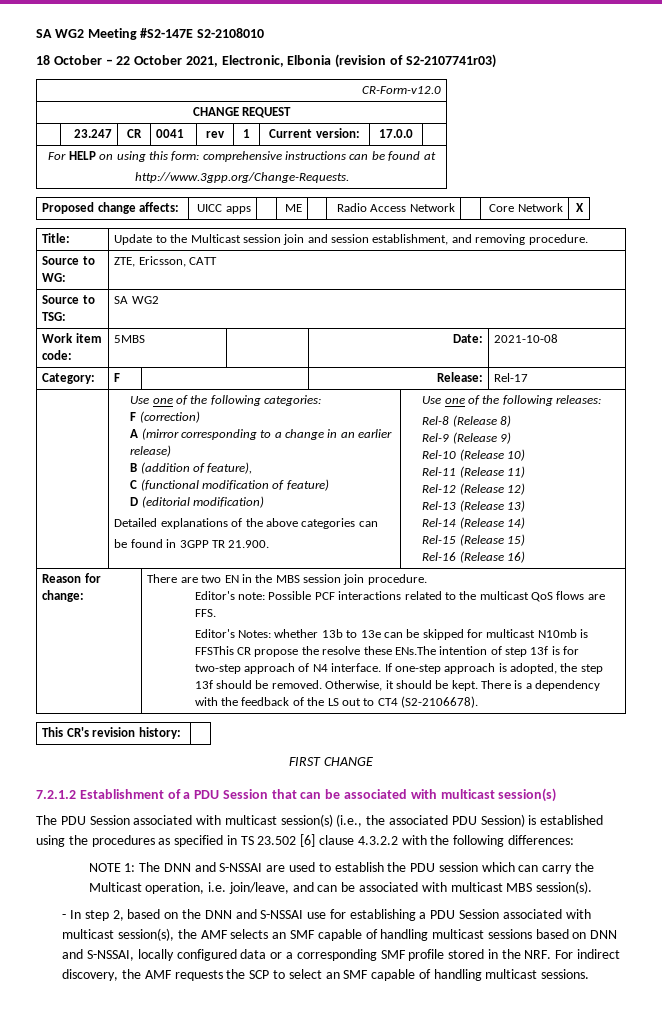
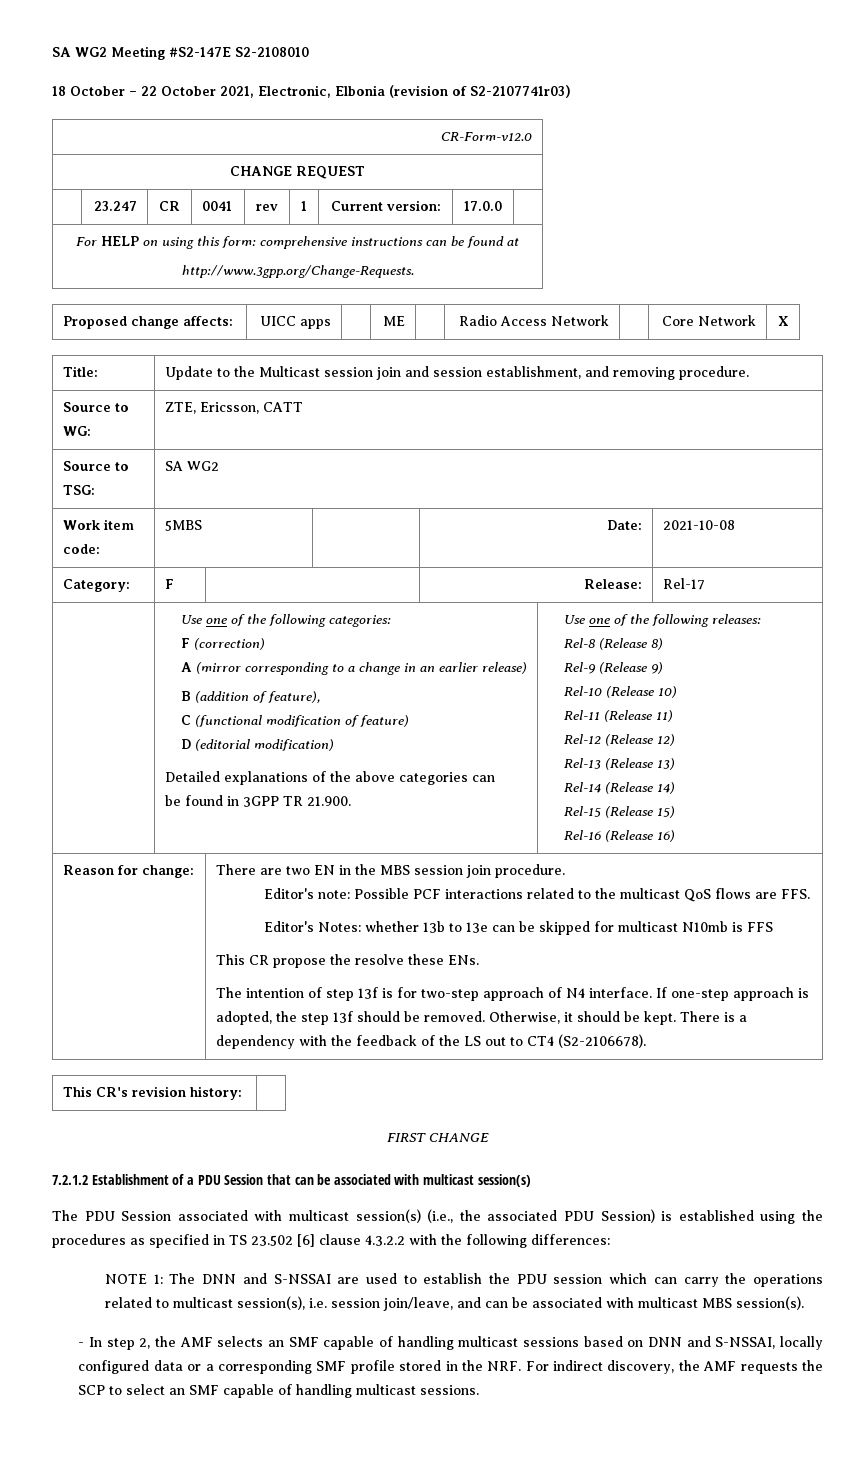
[194,646,234,655] FFSThis -> [746,922,773,932] [216,954,246,965] FFS // This
[394,646,436,655] ENs.The -> [448,955,480,965] [216,987,243,998] ENs. // The
[88,882,227,894] Multicast operation, i.e. -> [753,1274,823,1287] [104,1296,380,1310] operations related to multicast session(s), i.e. session
[127,909,591,921] [62,928,175,941] based on the DNN and S-NSSAI use for establishing a PDU Session associated with multicast session(s), -> (151, 1343) none

